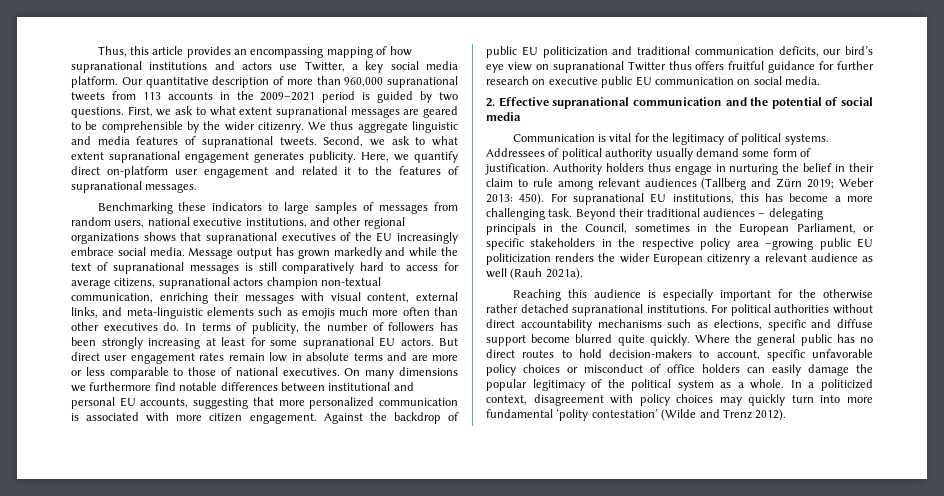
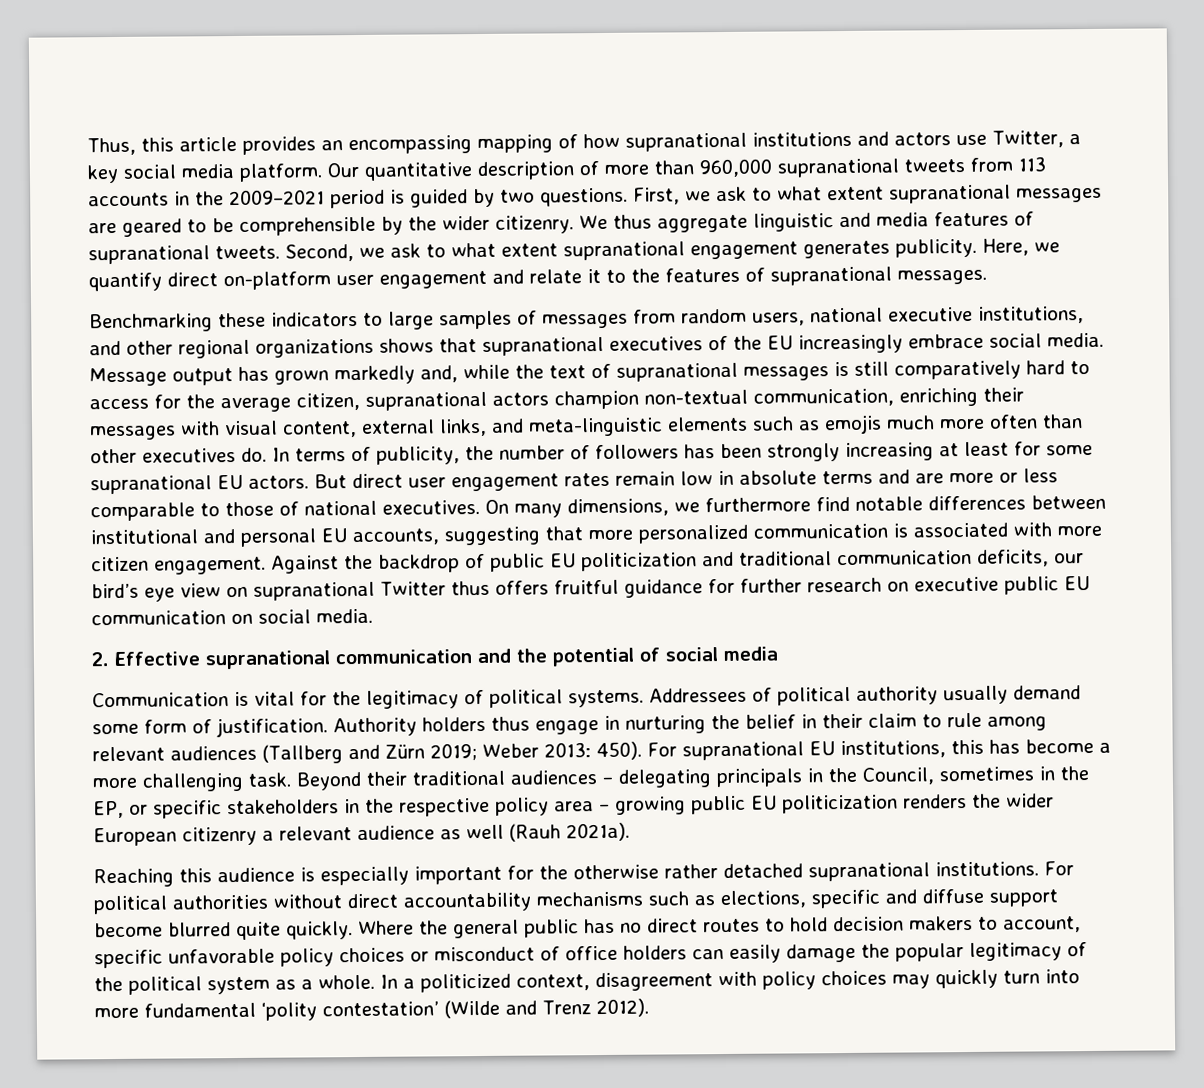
[301,166,338,175] related -> [529,269,582,284] relate
[385,247,406,256] and -> [420,365,458,383] and,
[71,278,156,289] average citizens, -> [186,392,360,413] the average citizen,
[399,367,459,376] dimensions -> [567,498,669,517] dimensions,
[739,223,856,235] European Parliament, -> [93,800,124,819] EP,
[765,239,814,250] –growing -> [599,796,686,815] – growing
[609,349,692,358] decision-makers -> [832,915,973,932] decision makers

